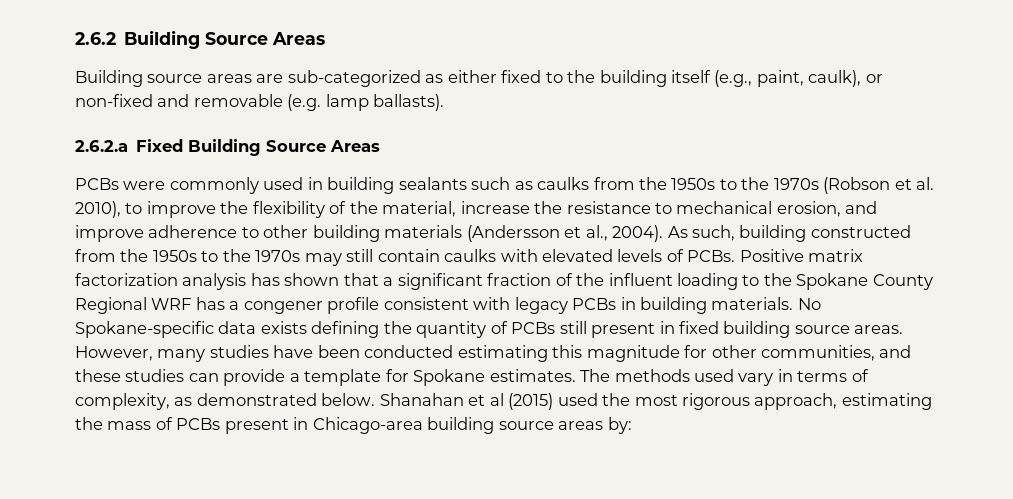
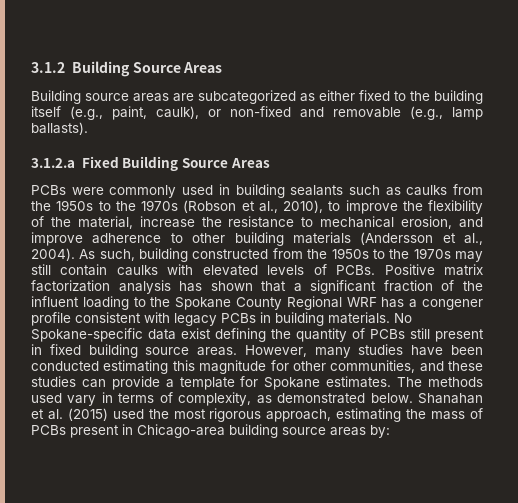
[75,32,116,45] 2.6.2 -> [31,62,65,73] 3.1.2
[287,70,421,87] sub-categorized -> [198,90,296,104] subcategorized
[287,94,322,111] (e.g. -> [410,106,443,120] (e.g.,
[75,140,128,152] 2.6.2.a -> [31,158,75,168] 3.1.2.a
[916,177,935,190] al. -> [258,201,278,213] al.,
[260,321,307,334] exists -> [181,328,211,339] exist
[489,393,504,406] al -> [47,409,63,420] al.

